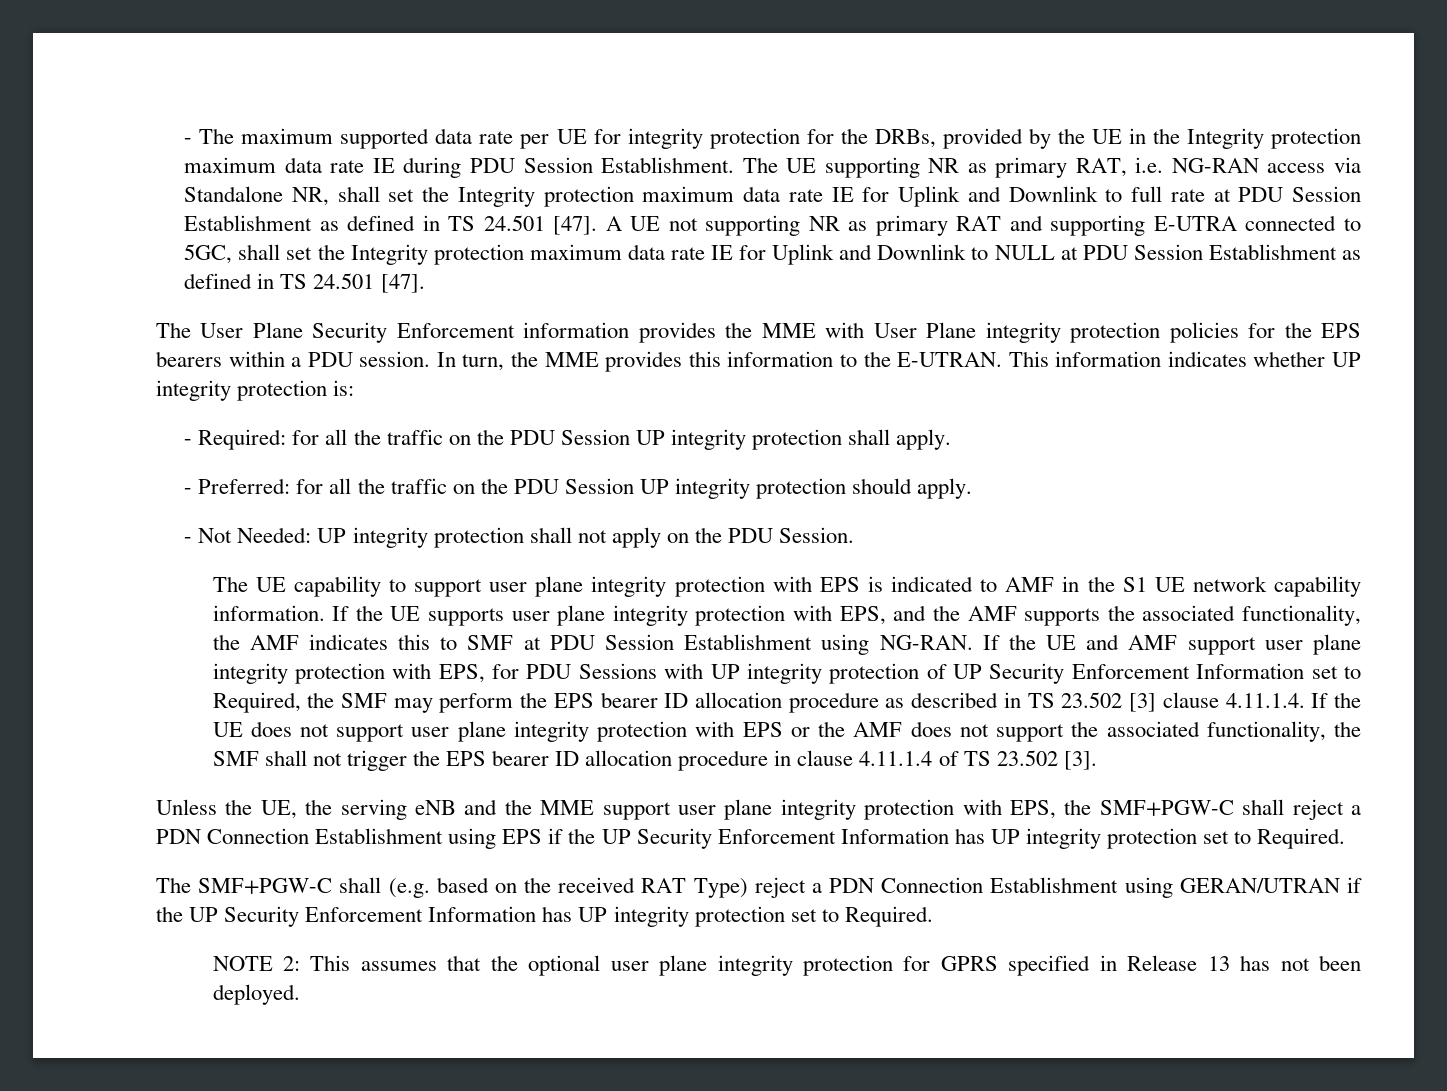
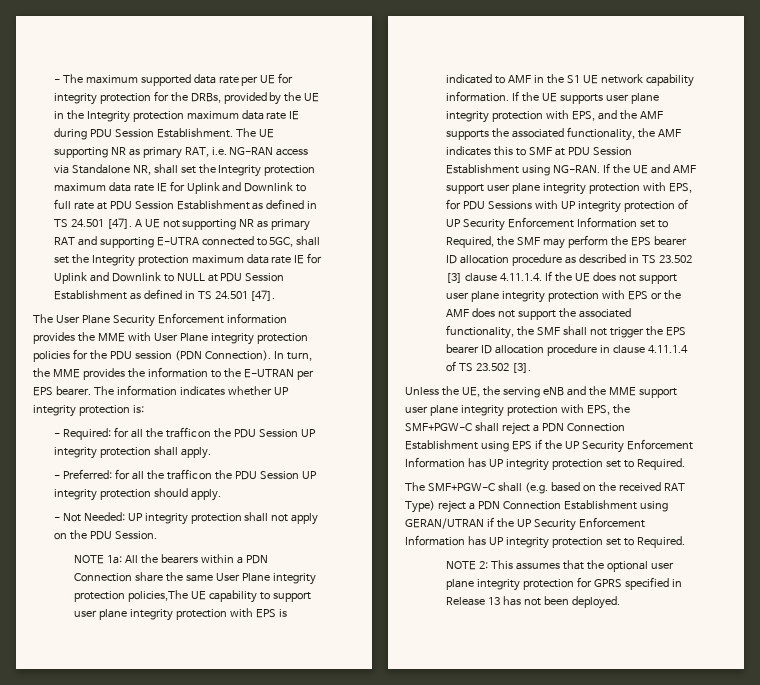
[1321,323,1362,338] [156,351,431,367] EPS bearers within a PDU session. -> [109,350,271,361] PDU session (PDN Connection).
[688,351,721,367] this -> [127,368,145,378] the
[897,351,1049,367] E-UTRAN. This -> [243,369,314,380] [33,386,114,396] E-UTRAN per EPS bearer. The
[212,576,248,592] The -> [74,554,269,564] [74,572,317,585] [74,590,189,602] NOTE 1a: All the bearers within a PDN Connection share the same User Plane integrity protection policies,The

